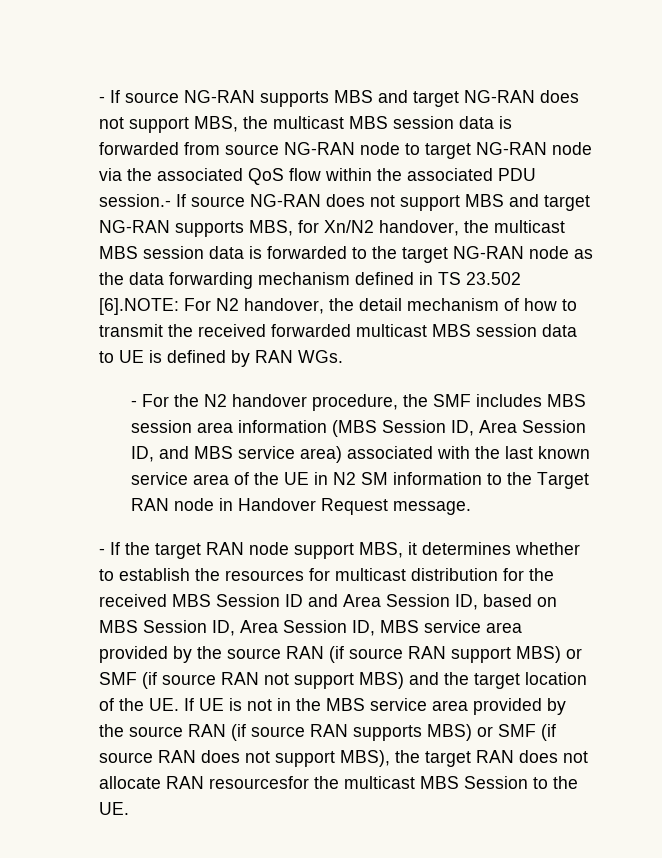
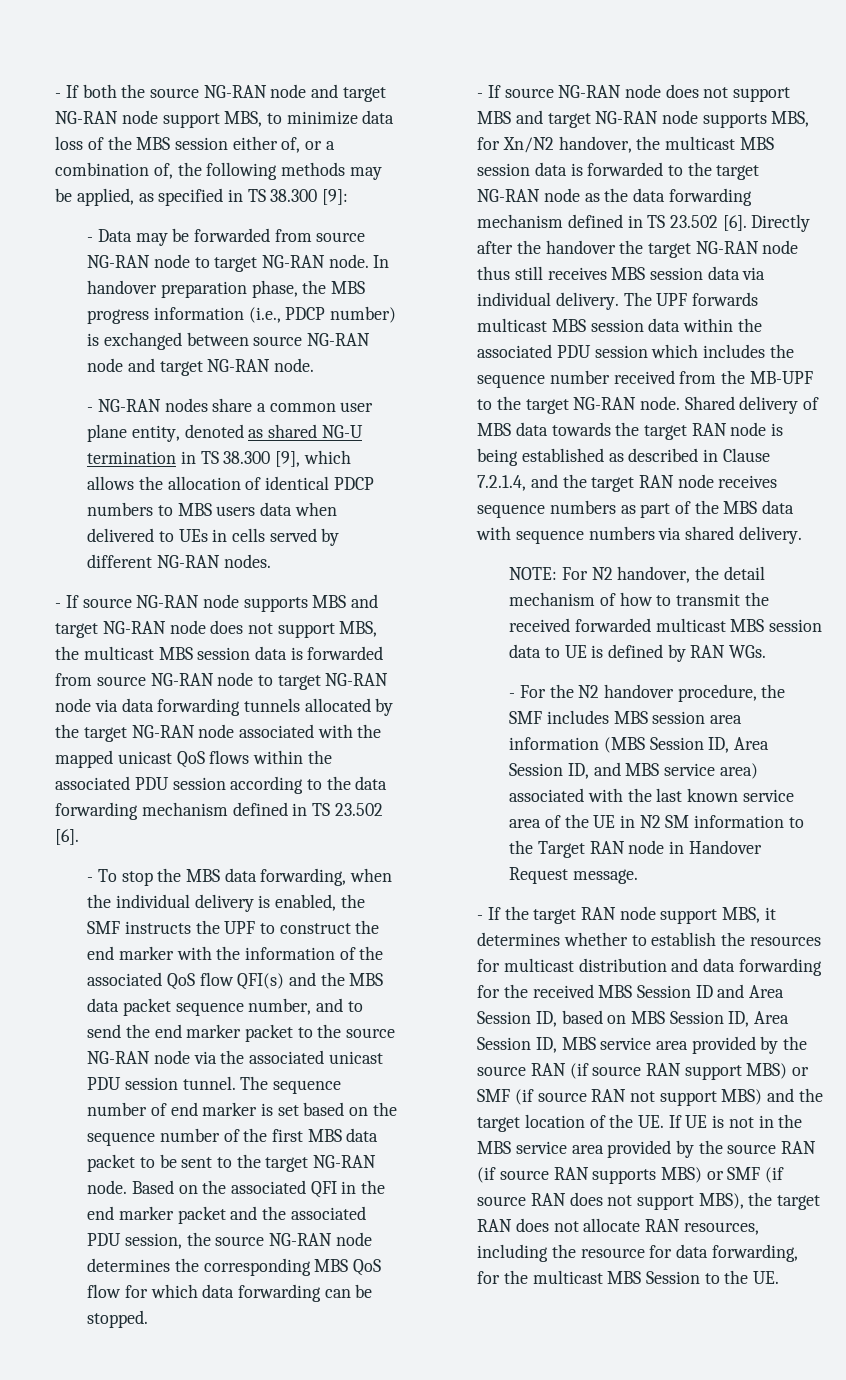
[98,90,255,103] - If source NG-RAN -> [55,84,386,102] [55,110,395,128] [55,136,335,153] [55,162,382,180] [55,188,349,206] [87,228,366,246] [87,254,390,272] [87,280,366,298] [87,306,397,324] [87,332,371,350] [87,358,315,376] [87,398,374,412] [87,424,363,442] [87,450,351,467] [87,476,374,490] [87,502,337,516] [87,528,340,546] [87,554,271,568] [55,594,239,608] - If both the source NG-RAN node and target NG-RAN node support MBS, to minimize data loss of the MBS session either of, or a combination of, the following methods may be applied, as specified in TS 38.300 [9]: // - Data may be forwarded from source NG-RAN node to target NG-RAN node. In handover preparation phase, the MBS progress information (i.e., PDCP number) is exchanged between source NG-RAN node and target NG-RAN node. // - NG-RAN nodes share a common user plane entity, denoted as shared NG-U termination in TS 38.300 [9], which allows the allocation of identical PDCP numbers to MBS users data when delivered to UEs in cells served by different NG-RAN nodes. // - If source NG-RAN node
(535, 96) none -> [169,620,206,634] node
[126,168,536,185] [98,194,321,207] the associated QoS flow within the associated PDU session.- If source NG-RAN -> [121,698,394,716] [55,724,382,742] [55,750,332,768] [55,776,388,794] [55,802,383,820] [55,829,80,845] [87,868,393,886] [87,894,365,912] [87,920,380,934] [87,946,384,960] [87,972,384,990] [87,998,363,1016] [87,1024,396,1042] [87,1050,383,1064] [87,1076,342,1094] [87,1102,397,1116] [87,1128,379,1146] [87,1154,377,1172] [87,1180,386,1198] [87,1206,366,1224] [87,1232,372,1249] [87,1258,382,1276] [87,1284,373,1302] [87,1310,149,1328] [477,84,661,98] data forwarding tunnels allocated by the target NG-RAN node associated with the mapped unicast QoS flows within the associated PDU session according to the data forwarding mechanism defined in TS 23.502 [6]. // - To stop the MBS data forwarding, when the individual delivery is enabled, the SMF instructs the UPF to construct the end marker with the information of the associated QoS flow QFI(s) and the MBS data packet sequence number, and to send the end marker packet to the source NG-RAN node via the associated unicast PDU session tunnel. The sequence number of end marker is set based on the sequence number of the first MBS data packet to be sent to the target NG-RAN node. Based on the associated QFI in the end marker packet and the associated PDU session, the source NG-RAN node determines the corresponding MBS QoS flow for which data forwarding can be stopped. // - If source NG-RAN node
(170, 226) none -> [661,110,698,124] node
[98,298,179,315] [6].NOTE: -> [722,214,811,232] [477,240,799,258] [477,266,766,280] [477,292,758,310] [477,318,762,332] [477,344,794,358] [477,370,813,388] [477,396,820,414] [477,422,784,440] [477,448,770,466] [477,474,778,492] [477,500,795,518] [476,526,802,544] [509,567,558,580] [6]. Directly after the handover the target NG-RAN node thus still receives MBS session data via individual delivery. The UPF forwards multicast MBS session data within the associated PDU session which includes the sequence number received from the MB-UPF to the target NG-RAN node. Shared delivery of MBS data towards the target RAN node is being established as described in Clause 7.2.1.4, and the target RAN node receives sequence numbers as part of the MBS data with sequence numbers via shared delivery. // NOTE:
(498, 574) none -> [671,958,822,976] and data forwarding
[208,776,309,789] resourcesfor -> [683,1222,759,1235] [477,1244,798,1262] [477,1271,501,1284] resources, including the resource for data forwarding, for

